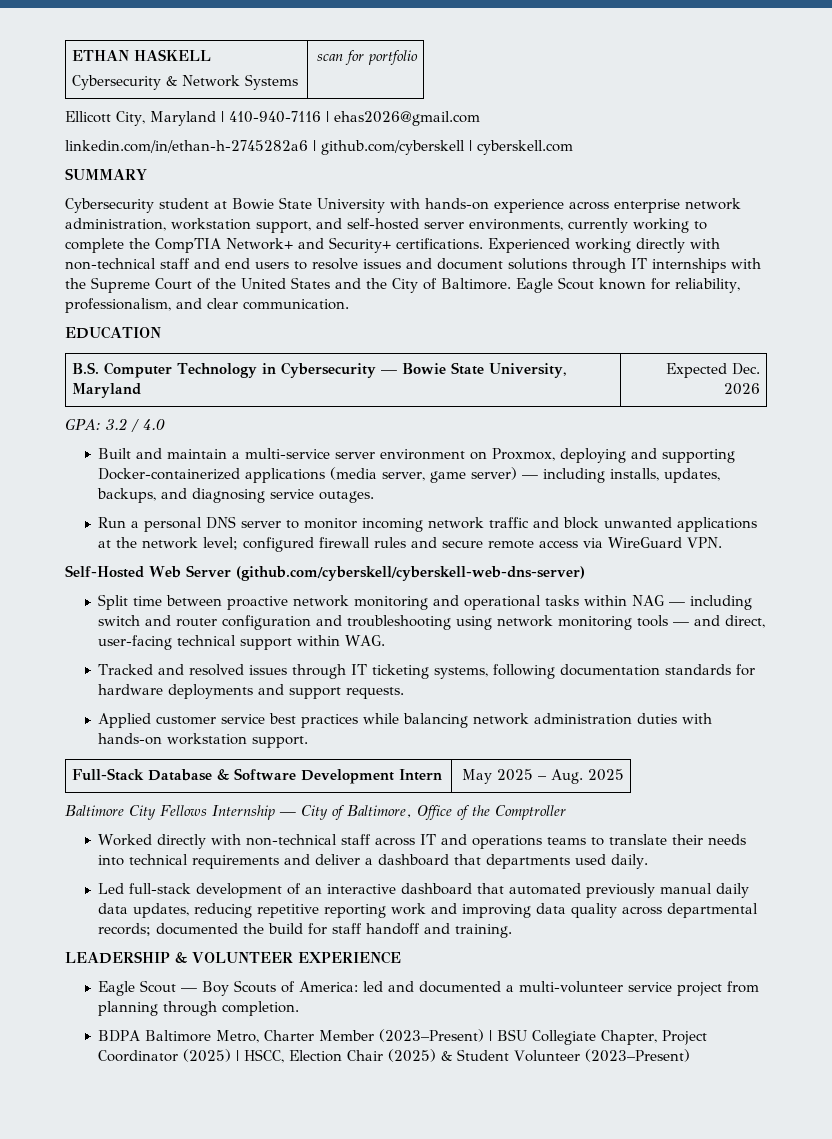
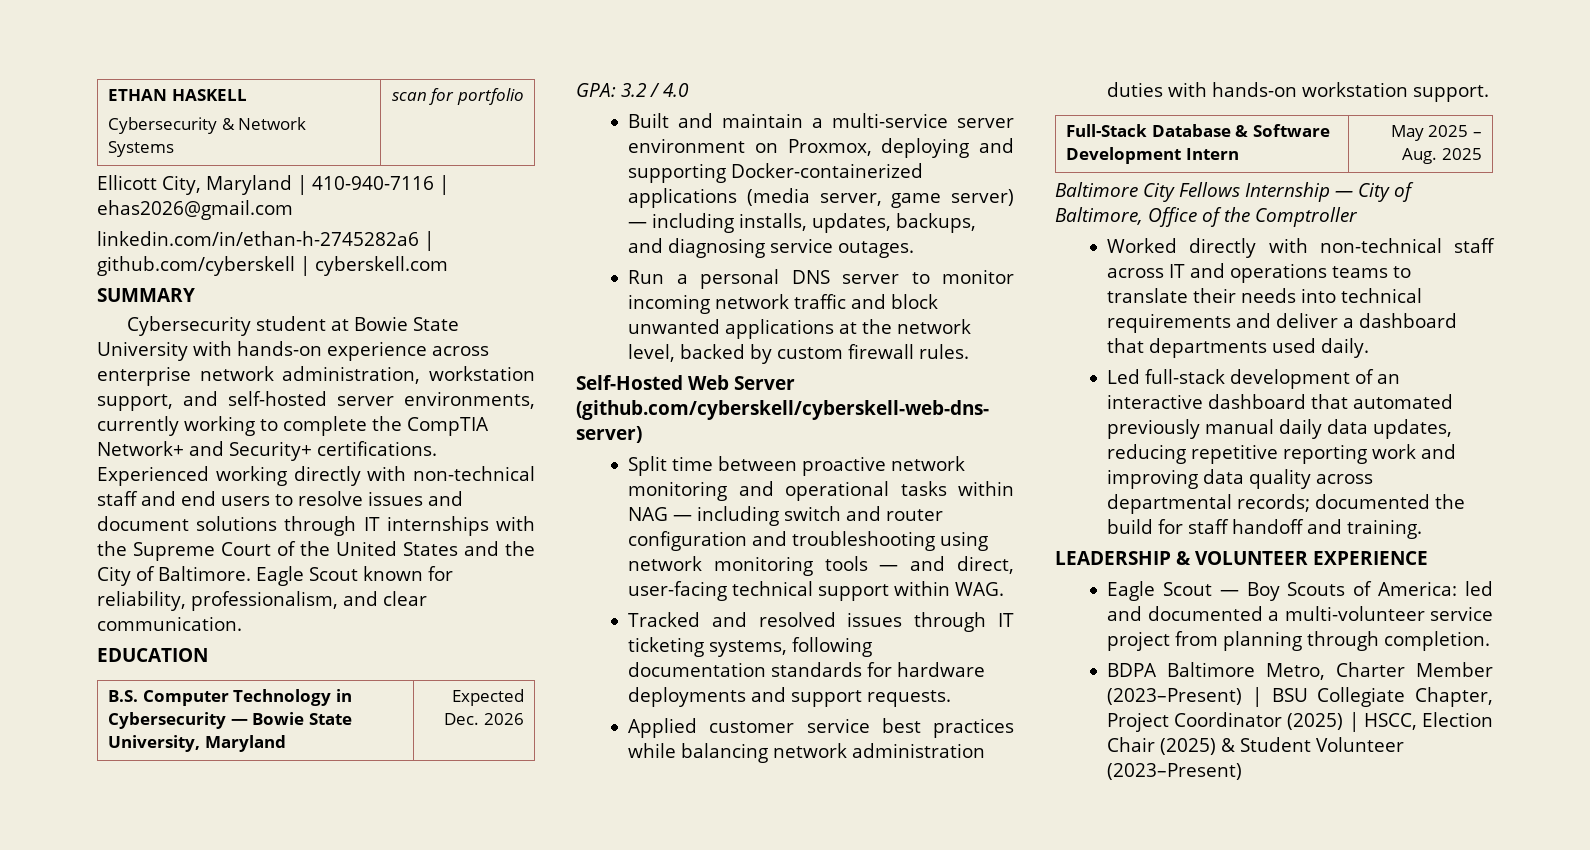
[203,537,723,552] level; configured firewall rules and secure remote access via WireGuard VPN. -> [628,344,970,364] level, backed by custom firewall rules.

